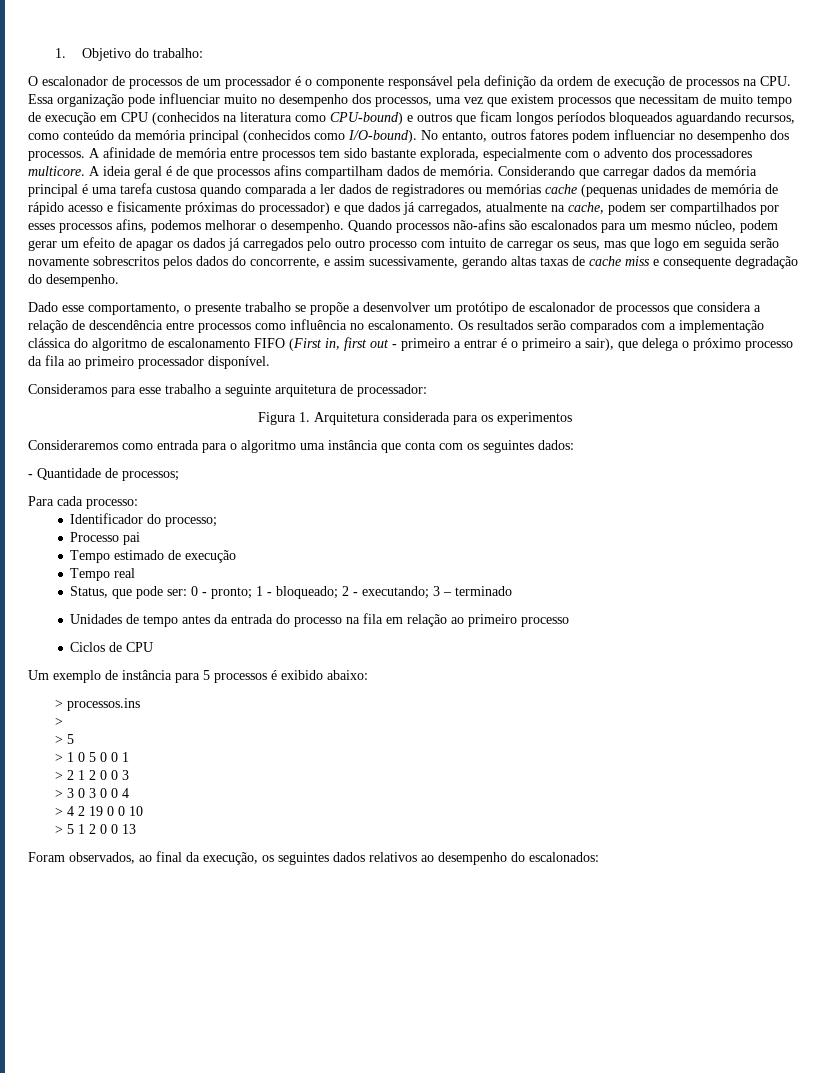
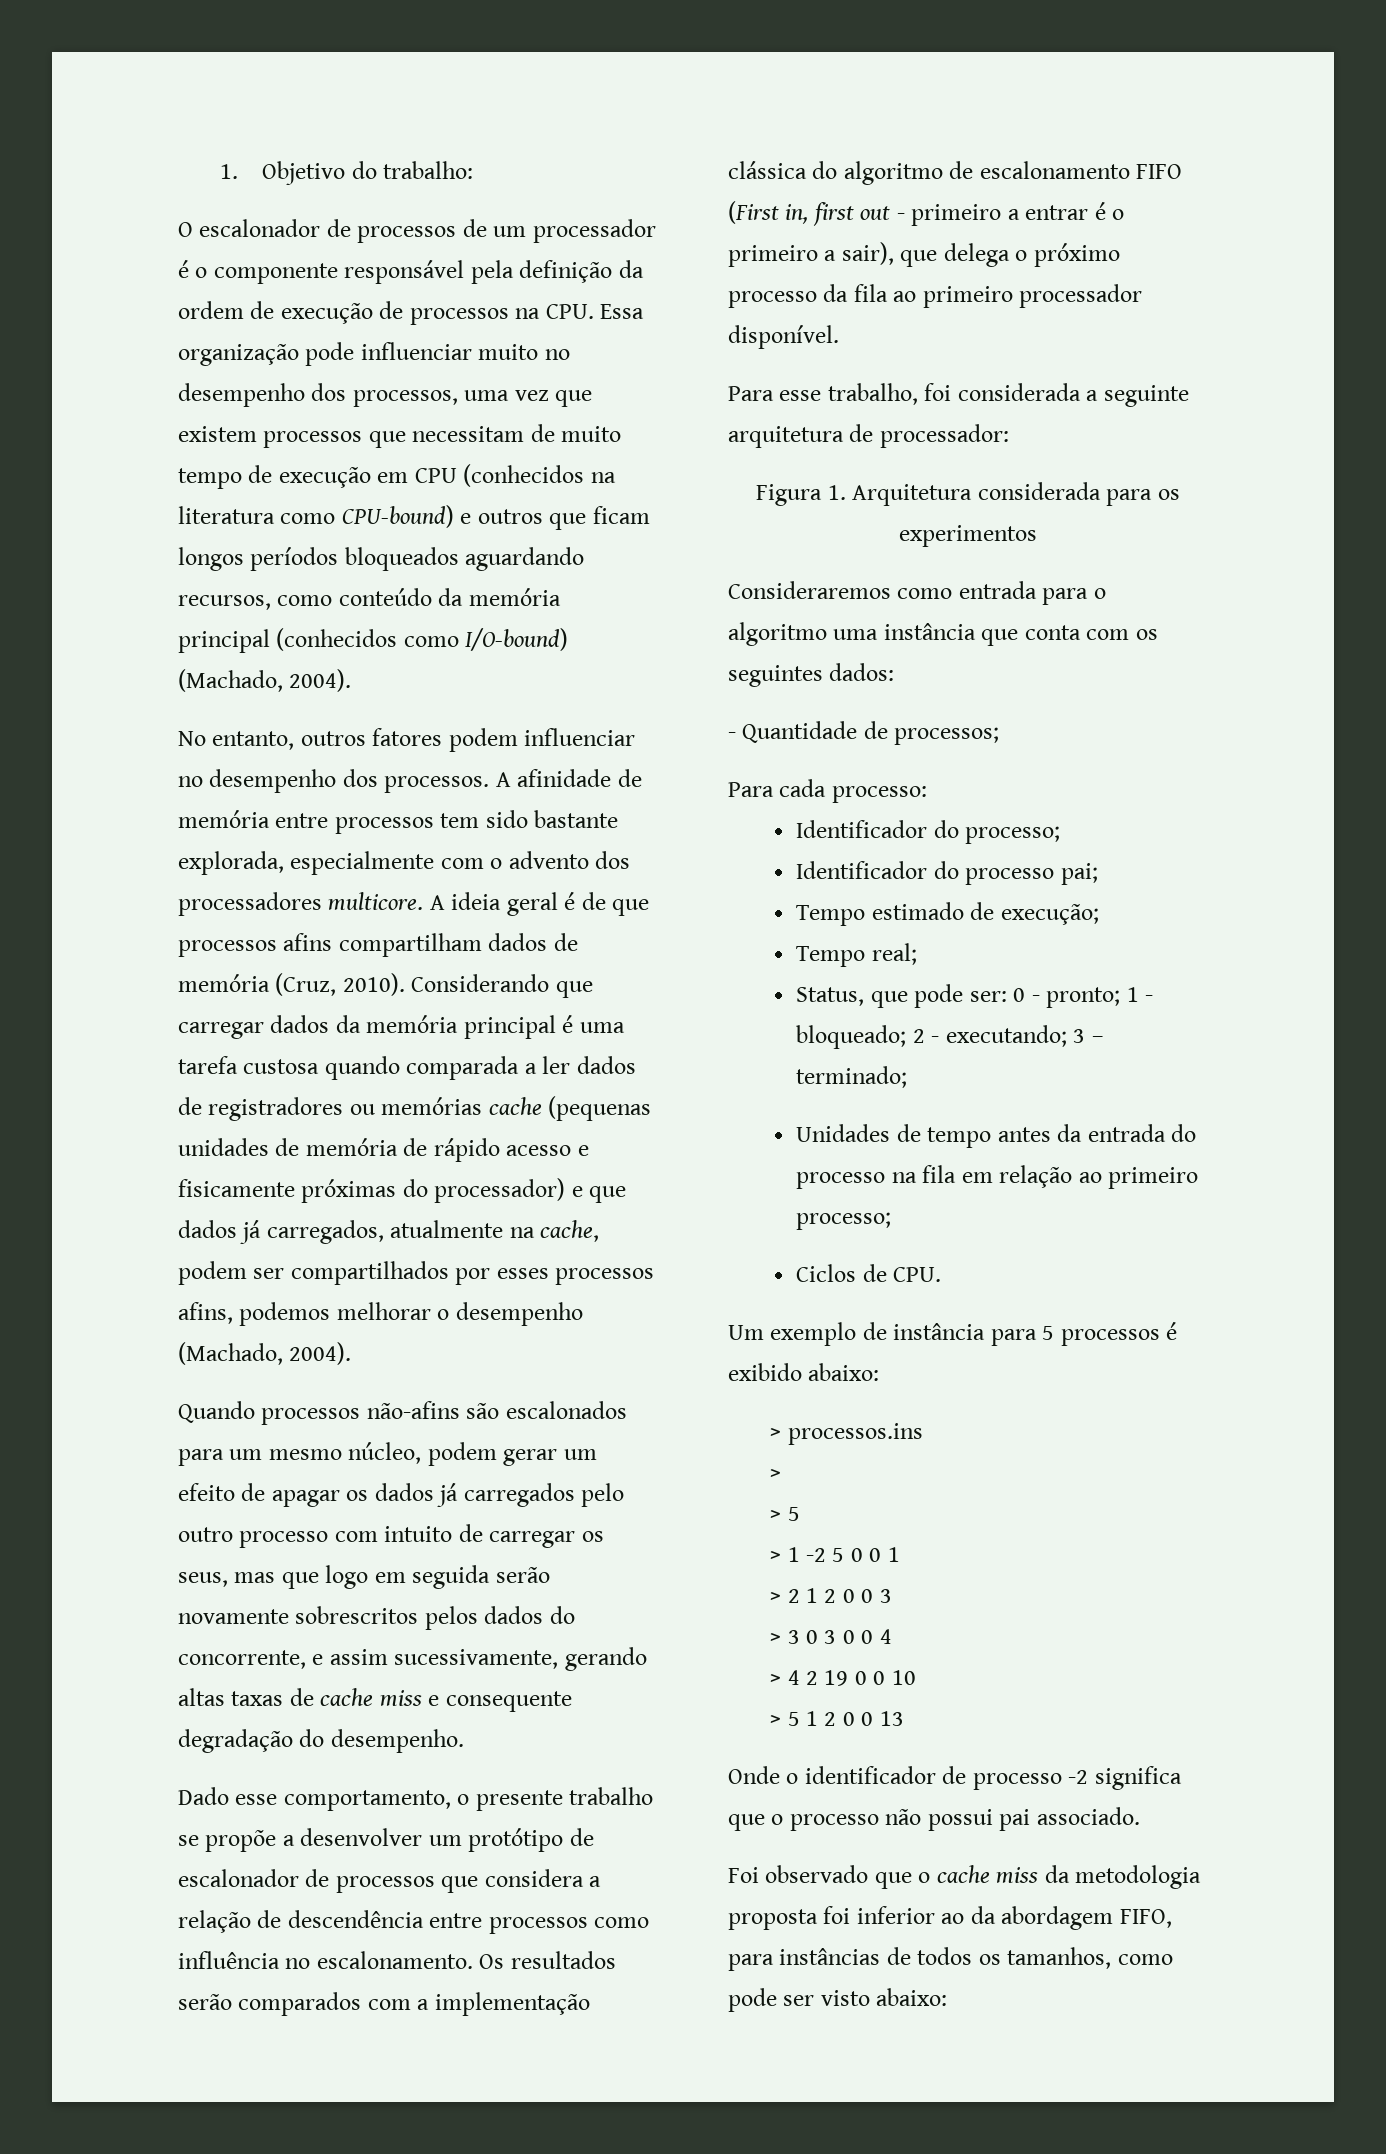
[348,130,417,143] I/O-bound). -> [465,628,569,651] [178,669,352,692] I/O-bound) (Machado, 2004). //
[440,166,494,176] memória. -> [178,973,405,996] memória (Cruz, 2010).
[271,220,344,233] desempenho. -> [455,1302,583,1326] [178,1342,352,1365] desempenho (Machado, 2004). //
[28,384,211,397] Consideramos para esse trabalho -> [728,383,1081,405] Para esse trabalho, foi considerada
[70,532,141,545] Processo pai -> [796,861,1098,885] Identificador do processo pai;
[185,550,237,563] [70,568,136,581] execução // Tempo real -> [1000,904,1099,925] [796,943,917,967] execução; // Tempo real;
[455,586,513,596] terminado -> [796,1066,908,1088] terminado;
[521,617,570,627] processo -> [796,1212,892,1230] processo;
[126,642,154,652] CPU -> [893,1267,942,1282] CPU.
[77,752,85,762] 0 -> [806,1548,827,1562] -2
[28,851,599,865] Foram observados, ao final da execução, os seguintes dados relativos ao desempenho do escalonados: -> [728,1766,1182,1790] [728,1807,1140,1831] [728,1865,1202,1889] [728,1906,1172,1930] [728,1947,1173,1971] [728,1988,948,2012] Onde o identificador de processo -2 significa que o processo não possui pai associado. // Foi observado que o cache miss da metodologia proposta foi inferior ao da abordagem FIFO, para instâncias de todos os tamanhos, como pode ser visto abaixo:

